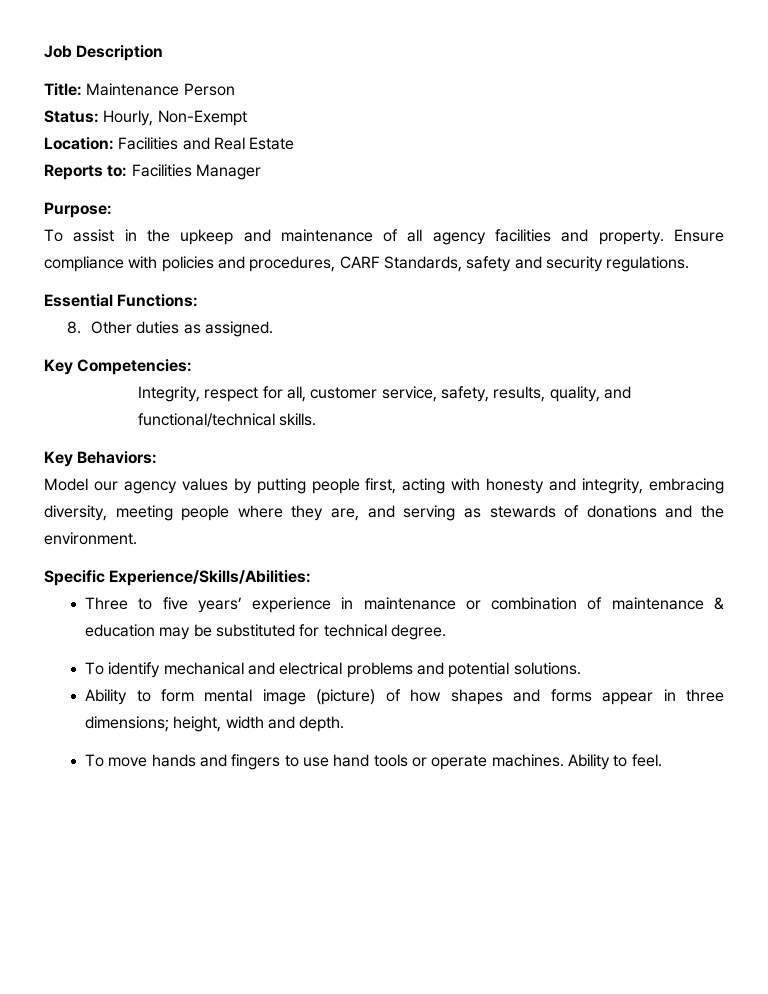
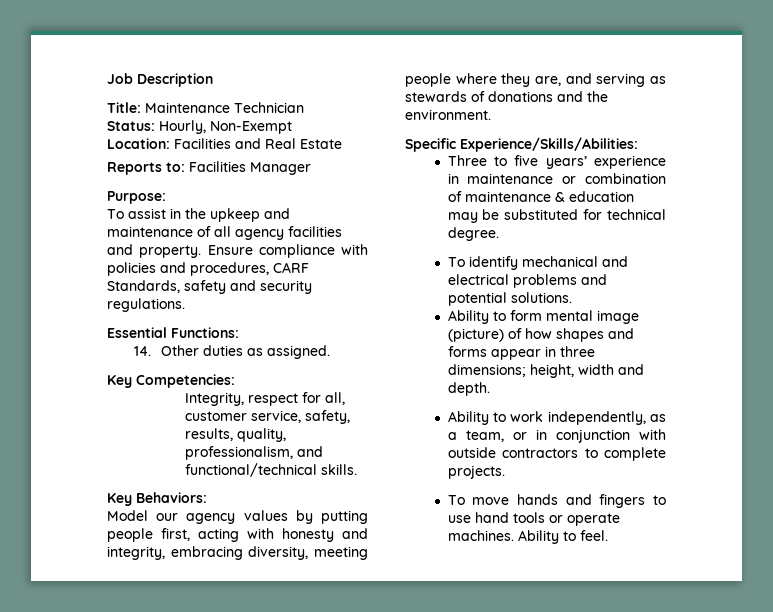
[183,83,235,96] Person -> [234,102,304,113] Technician
[67,321,82,334] 8. -> [134,346,152,356] 14.
(600, 394) none -> [185,446,294,460] professionalism,
(345, 724) none -> [447,411,666,425] [447,429,666,443] [447,447,666,461] [447,465,505,479] // Ability to work independently, as a team, or in conjunction with outside contractors to complete projects.

